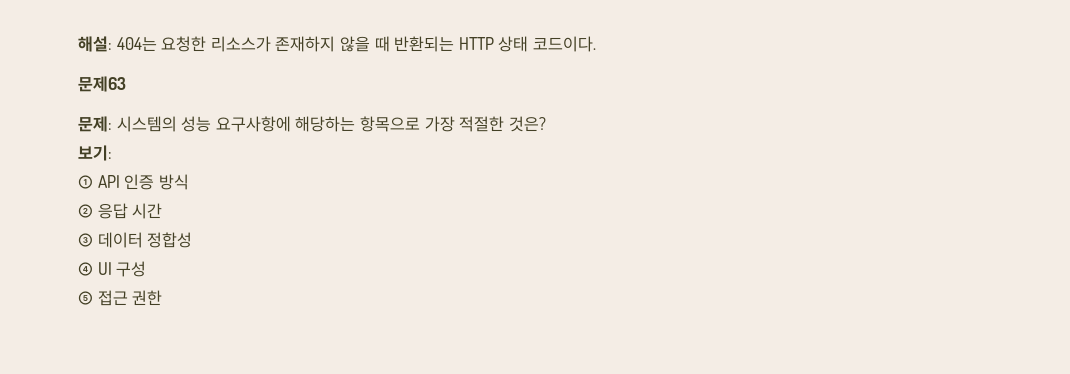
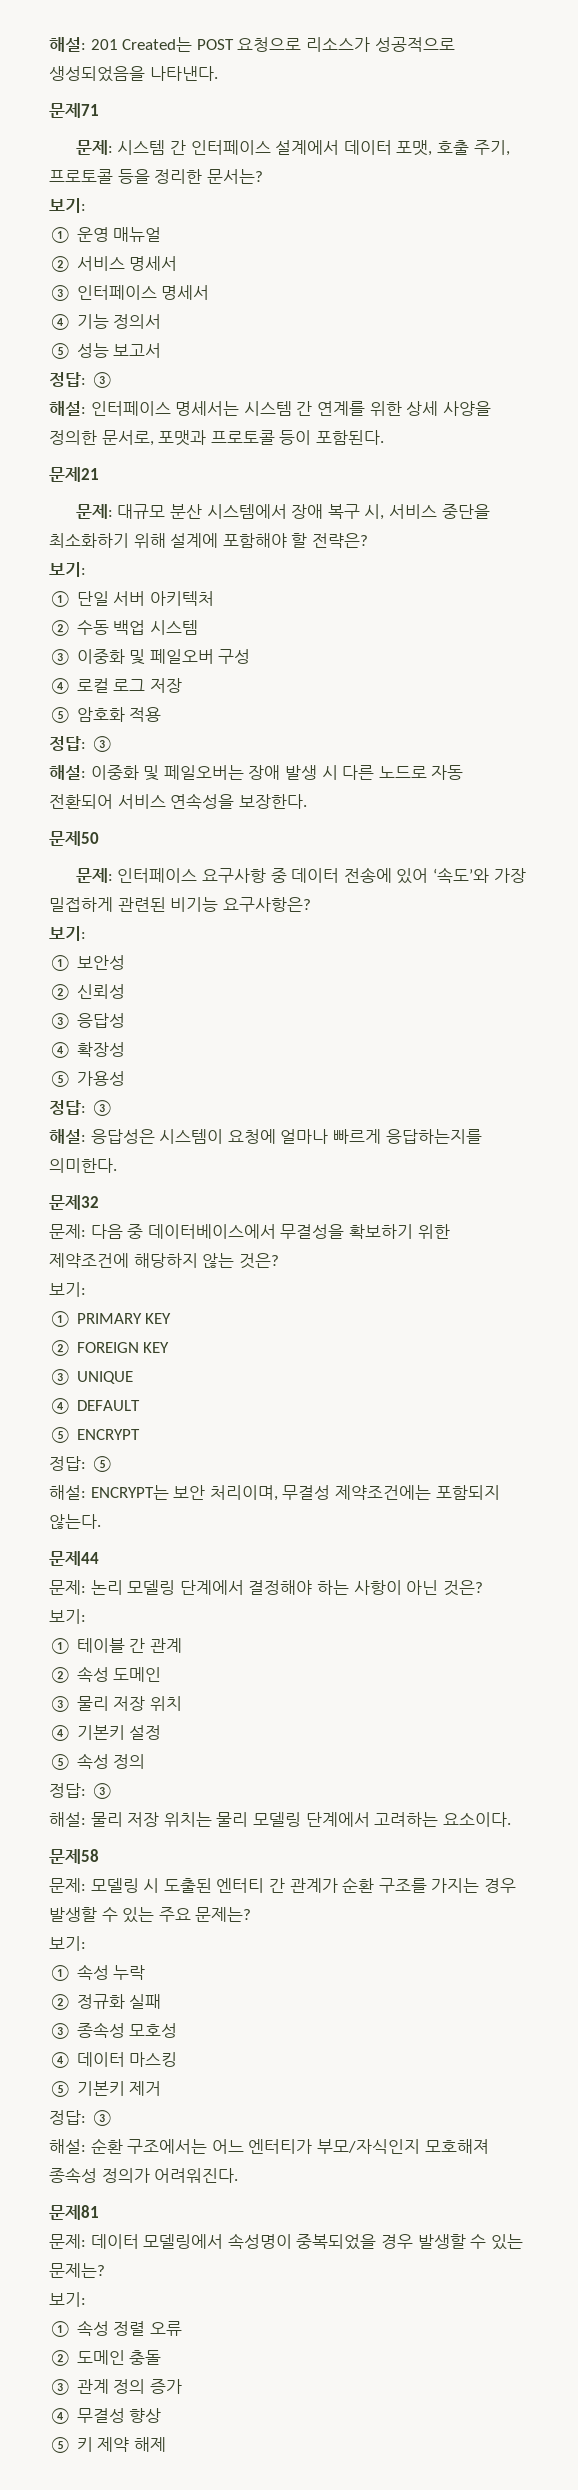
[78,36,596,52] [78,76,126,92] [78,116,546,132] [78,145,112,161] [78,174,189,190] [78,203,163,219] [78,232,193,248] [78,261,147,277] [78,290,163,306] 해설: 404는 요청한 리소스가 존재하지 않을 때 반환되는 HTTP 상태 코드이다. // 문제63 // 문제: 시스템의 성능 요구사항에 해당하는 항목으로 가장 적절한 것은? // 보기: // ① API 인증 방식 // ② 응답 시간 // ③ 데이터 정합성 // ④ UI 구성 // ⑤ 접근 권한 -> [49,37,455,52] [49,66,218,82] [49,103,99,118] [75,140,510,156] [49,169,263,184] [49,198,86,213] [49,227,162,243] [49,256,178,272] [49,285,210,301] [49,314,162,330] [49,343,162,359] [49,372,114,388] [49,401,491,416] [49,430,384,446] [49,467,99,482] [75,504,490,520] [49,533,368,548] [49,562,86,577] [49,591,214,607] [49,620,198,636] [49,649,251,665] [49,678,182,694] [49,707,162,723] [49,736,114,752] [49,765,464,781] [49,793,307,809] [49,831,99,846] [75,867,526,884] [49,897,311,912] [49,926,86,941] [49,955,125,971] [49,984,125,1000] [49,1013,125,1029] [49,1042,125,1058] [49,1071,125,1087] [49,1100,114,1116] [49,1129,482,1144] [49,1158,117,1173] [49,1195,99,1210] [49,1224,450,1239] [49,1253,279,1269] [49,1282,86,1297] [49,1311,172,1327] [49,1340,170,1356] [49,1369,133,1385] [49,1398,140,1414] [49,1427,140,1443] [49,1456,114,1472] [49,1485,500,1501] [49,1514,101,1529] [49,1551,99,1566] [49,1580,483,1596] [49,1609,86,1624] [49,1638,182,1654] [49,1666,162,1683] [49,1696,182,1712] [49,1725,162,1741] [49,1753,146,1770] [49,1783,114,1799] [49,1812,511,1827] [49,1849,99,1864] [49,1877,516,1893] [49,1907,252,1923] [49,1936,86,1951] [49,1964,146,1981] [49,1994,162,2010] [49,2022,178,2039] [49,2052,178,2068] [49,2081,162,2097] [49,2110,114,2126] [49,2138,489,2154] [49,2167,239,2183] [49,2205,99,2220] [49,2233,523,2250] [49,2263,105,2278] [49,2292,86,2307] [49,2320,182,2337] [49,2350,162,2366] [49,2379,182,2395] [49,2408,162,2424] [49,2437,166,2453] 해설: 201 Created는 POST 요청으로 리소스가 성공적으로 생성되었음을 나타낸다. // 문제71 // 문제: 시스템 간 인터페이스 설계에서 데이터 포맷, 호출 주기, 프로토콜 등을 정리한 문서는? // 보기: // ① 운영 매뉴얼 // ② 서비스 명세서 // ③ 인터페이스 명세서 // ④ 기능 정의서 // ⑤ 성능 보고서 // 정답: ③ // 해설: 인터페이스 명세서는 시스템 간 연계를 위한 상세 사양을 정의한 문서로, 포맷과 프로토콜 등이 포함된다. // 문제21 // 문제: 대규모 분산 시스템에서 장애 복구 시, 서비스 중단을 최소화하기 위해 설계에 포함해야 할 전략은? // 보기: // ① 단일 서버 아키텍처 // ② 수동 백업 시스템 // ③ 이중화 및 페일오버 구성 // ④ 로컬 로그 저장 // ⑤ 암호화 적용 // 정답: ③ // 해설: 이중화 및 페일오버는 장애 발생 시 다른 노드로 자동 전환되어 서비스 연속성을 보장한다. // 문제50 // 문제: 인터페이스 요구사항 중 데이터 전송에 있어 ‘속도’와 가장 밀접하게 관련된 비기능 요구사항은? // 보기: // ① 보안성 // ② 신뢰성 // ③ 응답성 // ④ 확장성 // ⑤ 가용성 // 정답: ③ // 해설: 응답성은 시스템이 요청에 얼마나 빠르게 응답하는지를 의미한다. // 문제32 // 문제: 다음 중 데이터베이스에서 무결성을 확보하기 위한 제약조건에 해당하지 않는 것은? // 보기: // ① PRIMARY KEY // ② FOREIGN KEY // ③ UNIQUE // ④ DEFAULT // ⑤ ENCRYPT // 정답: ⑤ // 해설: ENCRYPT는 보안 처리이며, 무결성 제약조건에는 포함되지 않는다. // 문제44 // 문제: 논리 모델링 단계에서 결정해야 하는 사항이 아닌 것은? // 보기: // ① 테이블 간 관계 // ② 속성 도메인 // ③ 물리 저장 위치 // ④ 기본키 설정 // ⑤ 속성 정의 // 정답: ③ // 해설: 물리 저장 위치는 물리 모델링 단계에서 고려하는 요소이다. // 문제58 // 문제: 모델링 시 도출된 엔터티 간 관계가 순환 구조를 가지는 경우 발생할 수 있는 주요 문제는? // 보기: // ① 속성 누락 // ② 정규화 실패 // ③ 종속성 모호성 // ④ 데이터 마스킹 // ⑤ 기본키 제거 // 정답: ③ // 해설: 순환 구조에서는 어느 엔터티가 부모/자식인지 모호해져 종속성 정의가 어려워진다. // 문제81 // 문제: 데이터 모델링에서 속성명이 중복되었을 경우 발생할 수 있는 문제는? // 보기: // ① 속성 정렬 오류 // ② 도메인 충돌 // ③ 관계 정의 증가 // ④ 무결성 향상 // ⑤ 키 제약 해제

